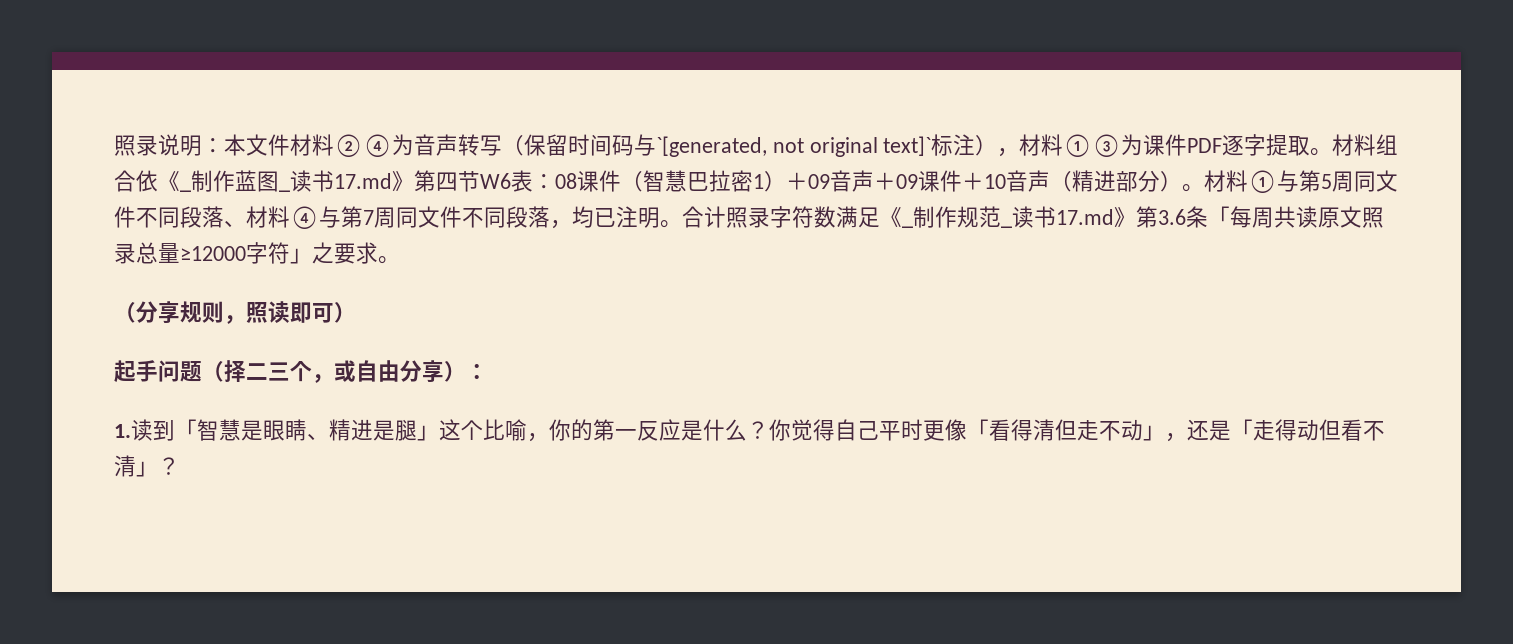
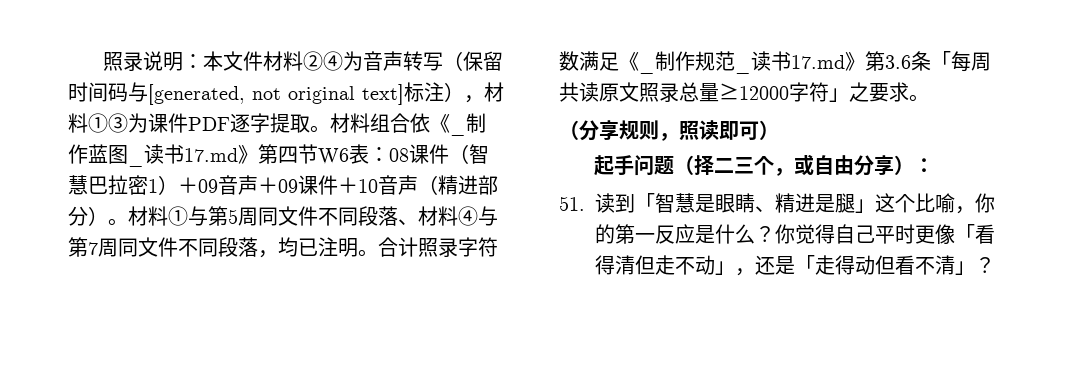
[656,136,767,157] `[generated, -> [148,84,245,105] [generated,
[883,136,932,156] text]` -> [362,84,404,105] text]
[114,424,131,438] 1. -> [559,196,585,211] 51.

